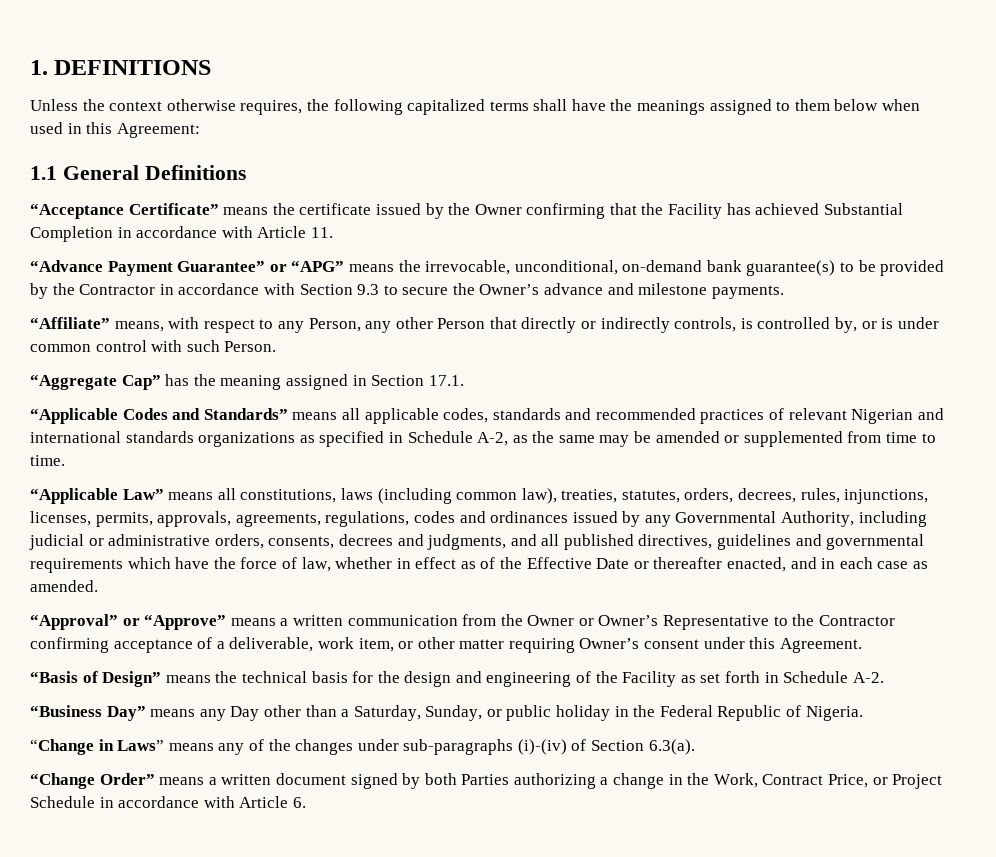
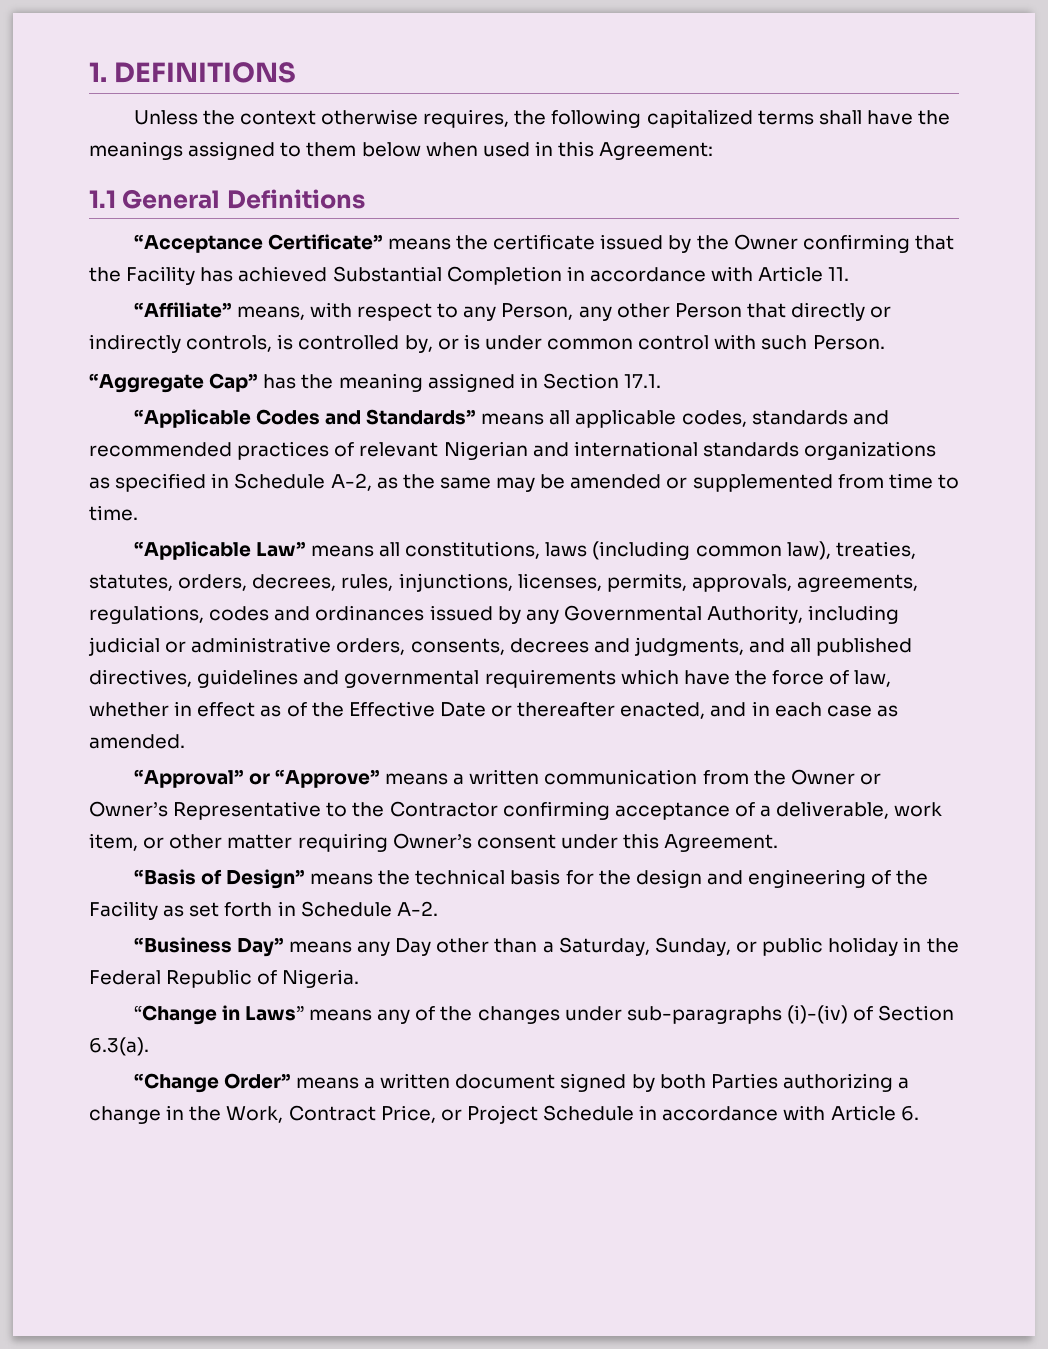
[30,260,945,276] [30,283,784,299] // “Advance Payment Guarantee” or “APG” means the irrevocable, unconditional, on-demand bank guarantee(s) to be provided by the Contractor in accordance with Section 9.3 to secure the Owner’s advance and milestone payments. -> (850, 274) none

